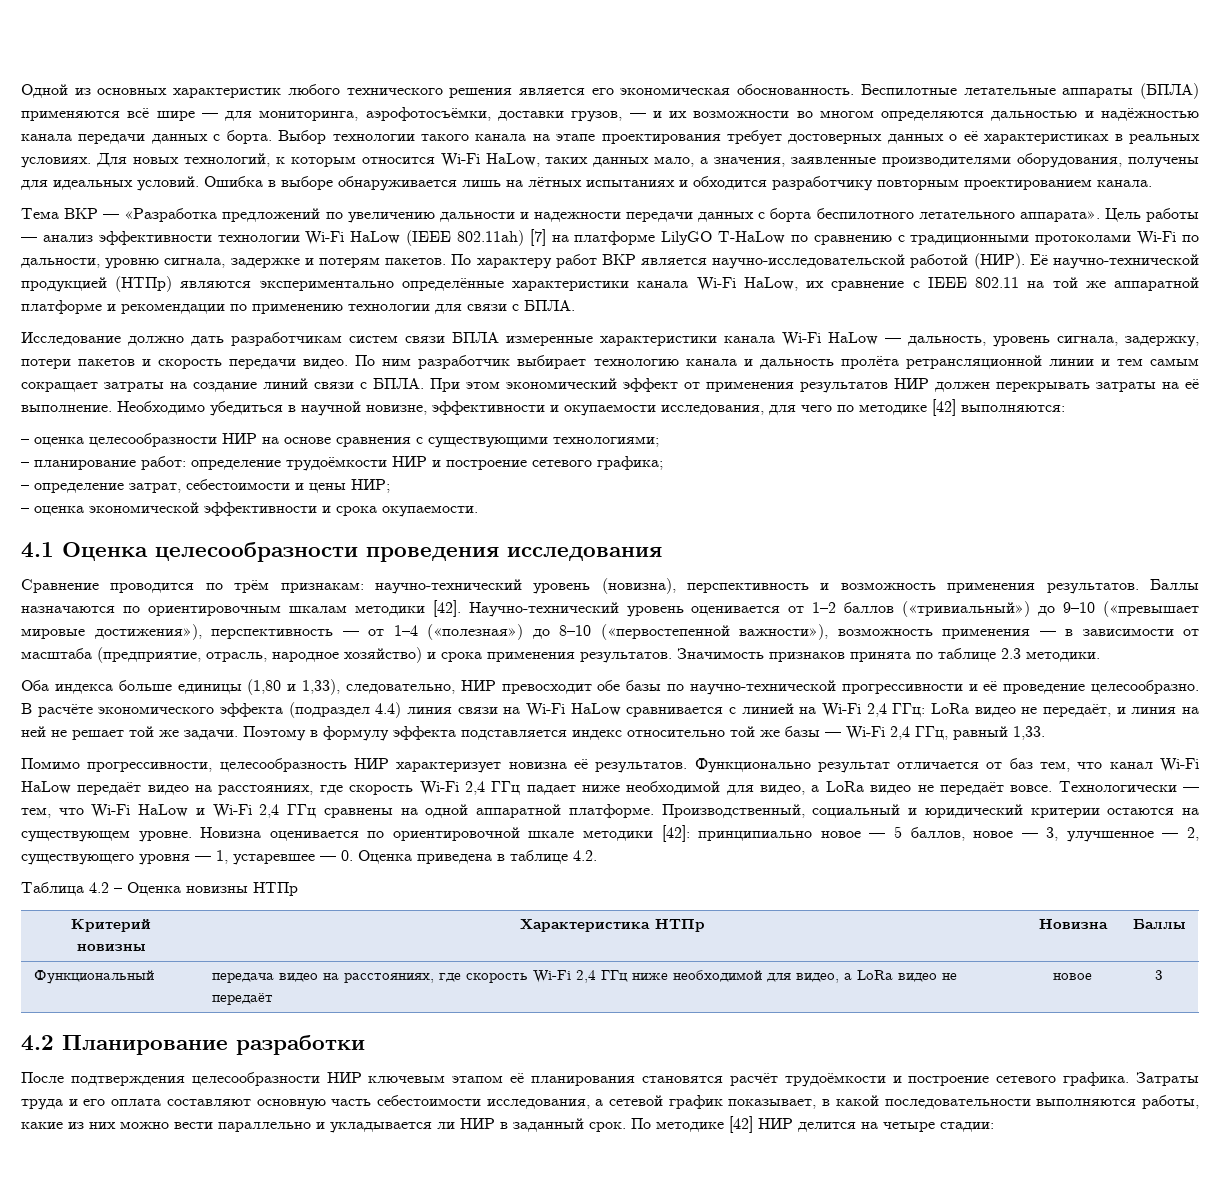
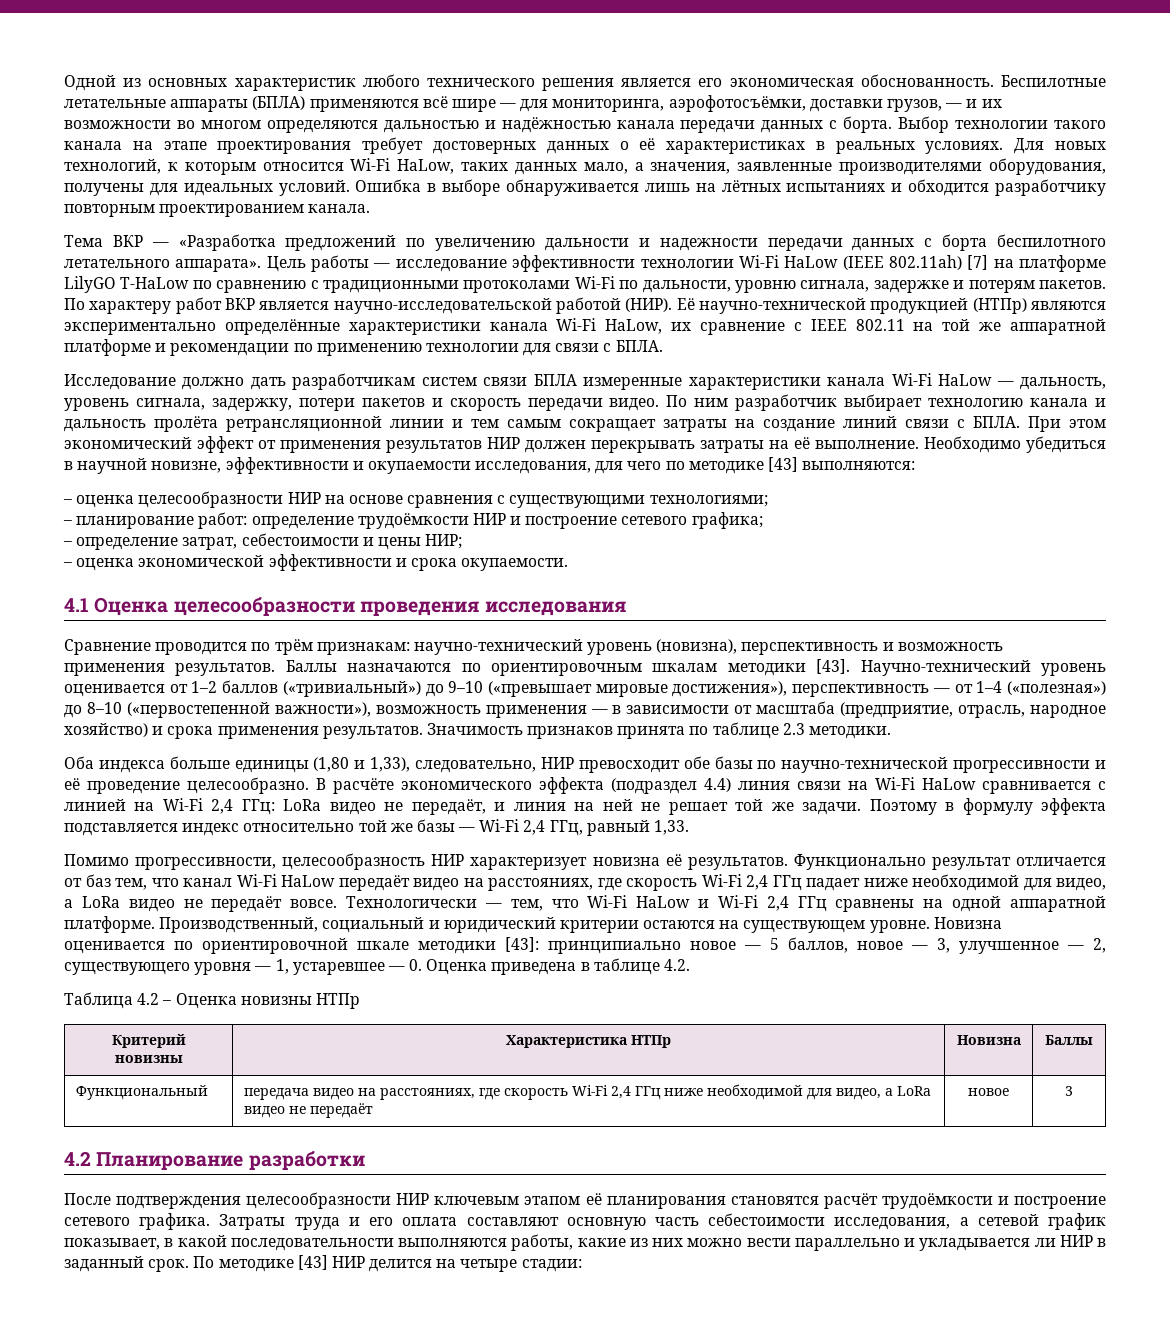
[42,235,93,242] анализ -> [395,259,507,272] исследование
[932,399,956,416] [42] -> [768,457,799,472] [43]
[432,600,461,617] [42]. -> [816,659,851,674] [43].
[661,825,690,842] [42]: -> [505,937,539,952] [43]:
[729,1116,753,1133] [42] -> [297,1255,328,1270] [43]

